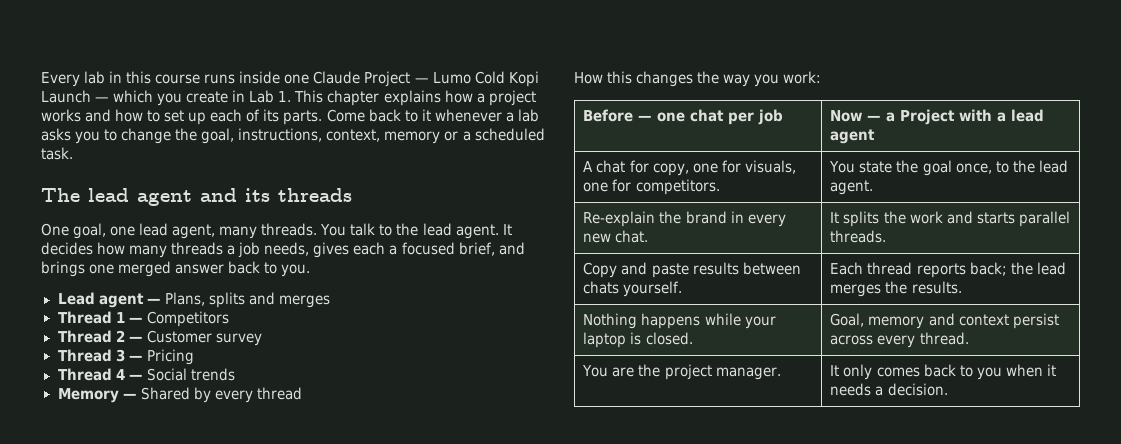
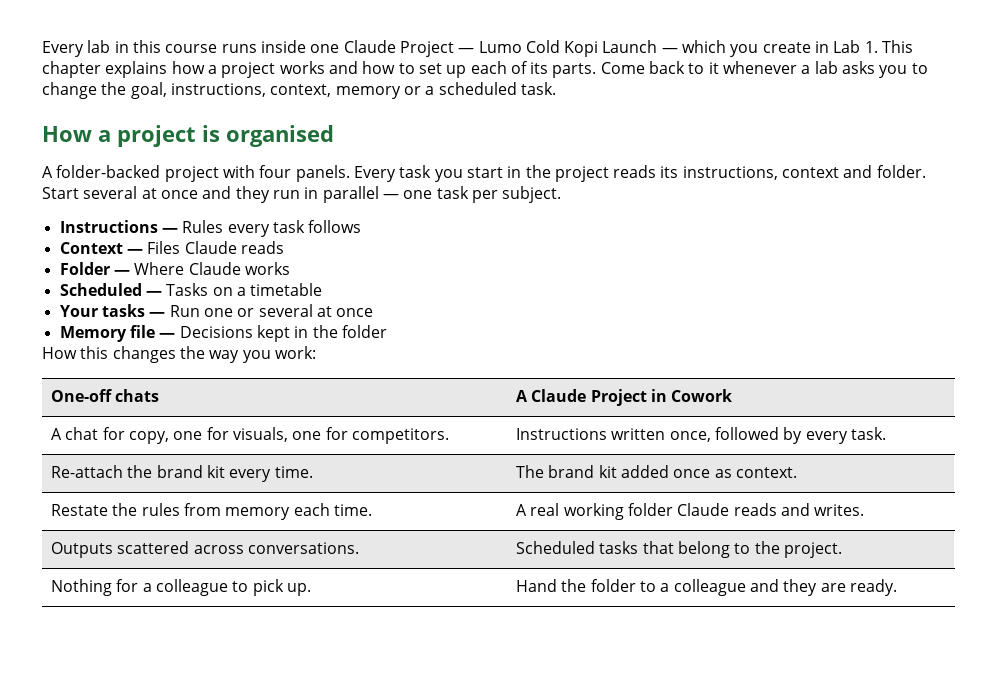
[41,188,352,206] [41,223,512,239] [41,242,525,258] [41,261,311,277] [57,292,330,308] [57,311,229,327] [57,330,262,346] [57,349,194,365] [57,368,235,381] [57,387,302,403] The lead agent and its threads // One goal, one lead agent, many threads. You talk to the lead agent. It decides how many threads a job needs, gives each a focused brief, and brings one merged answer back to you. // Lead agent — Plans, splits and merges // Thread 1 — Competitors // Thread 2 — Customer survey // Thread 3 — Pricing // Thread 4 — Social trends // Memory — Shared by every thread -> [42,125,334,147] [42,165,926,182] [42,186,562,203] [59,220,362,237] [59,241,284,254] [59,262,290,275] [59,283,323,296] [59,304,374,317] [59,325,387,342] How a project is organised // A folder-backed project with four panels. Every task you start in the project reads its instructions, context and folder. Start several at once and they run in parallel — one task per subject. // Instructions — Rules every task follows // Context — Files Claude reads // Folder — Where Claude works // Scheduled — Tasks on a timetable // Your tasks — Run one or several at once // Memory file — Decisions kept in the folder
[583,109,784,125] [830,109,1045,125] [830,129,876,144] Before — one chat per job | Now — a Project with a lead agent -> [51,389,160,402] [516,389,733,406] One-off chats | A Claude Project in Cowork
[829,160,1068,176] [830,180,874,195] [583,211,786,227] [583,230,649,243] [830,211,1070,227] [830,230,887,243] [583,262,801,278] [583,281,683,297] [830,262,1066,278] [830,281,962,297] [583,313,776,329] [583,332,693,348] [830,313,1059,329] [830,332,969,348] [582,364,781,380] [830,364,1056,380] [830,383,948,396] You state the goal once, to the lead agent. // Re-explain the brand in every new chat. | It splits the work and starts parallel threads. // Copy and paste results between chats yourself. | Each thread reports back; the lead merges the results. // Nothing happens while your laptop is closed. | Goal, memory and context persist across every thread. // You are the project manager. | It only comes back to you when it needs a decision. -> [516,427,887,444] [51,465,313,482] [516,465,798,478] [51,503,373,520] [516,503,865,520] [51,541,360,558] [516,541,843,558] [51,579,312,596] [516,579,898,596] Instructions written once, followed by every task. // Re-attach the brand kit every time. | The brand kit added once as context. // Restate the rules from memory each time. | A real working folder Claude reads and writes. // Outputs scattered across conversations. | Scheduled tasks that belong to the project. // Nothing for a colleague to pick up. | Hand the folder to a colleague and they are ready.

